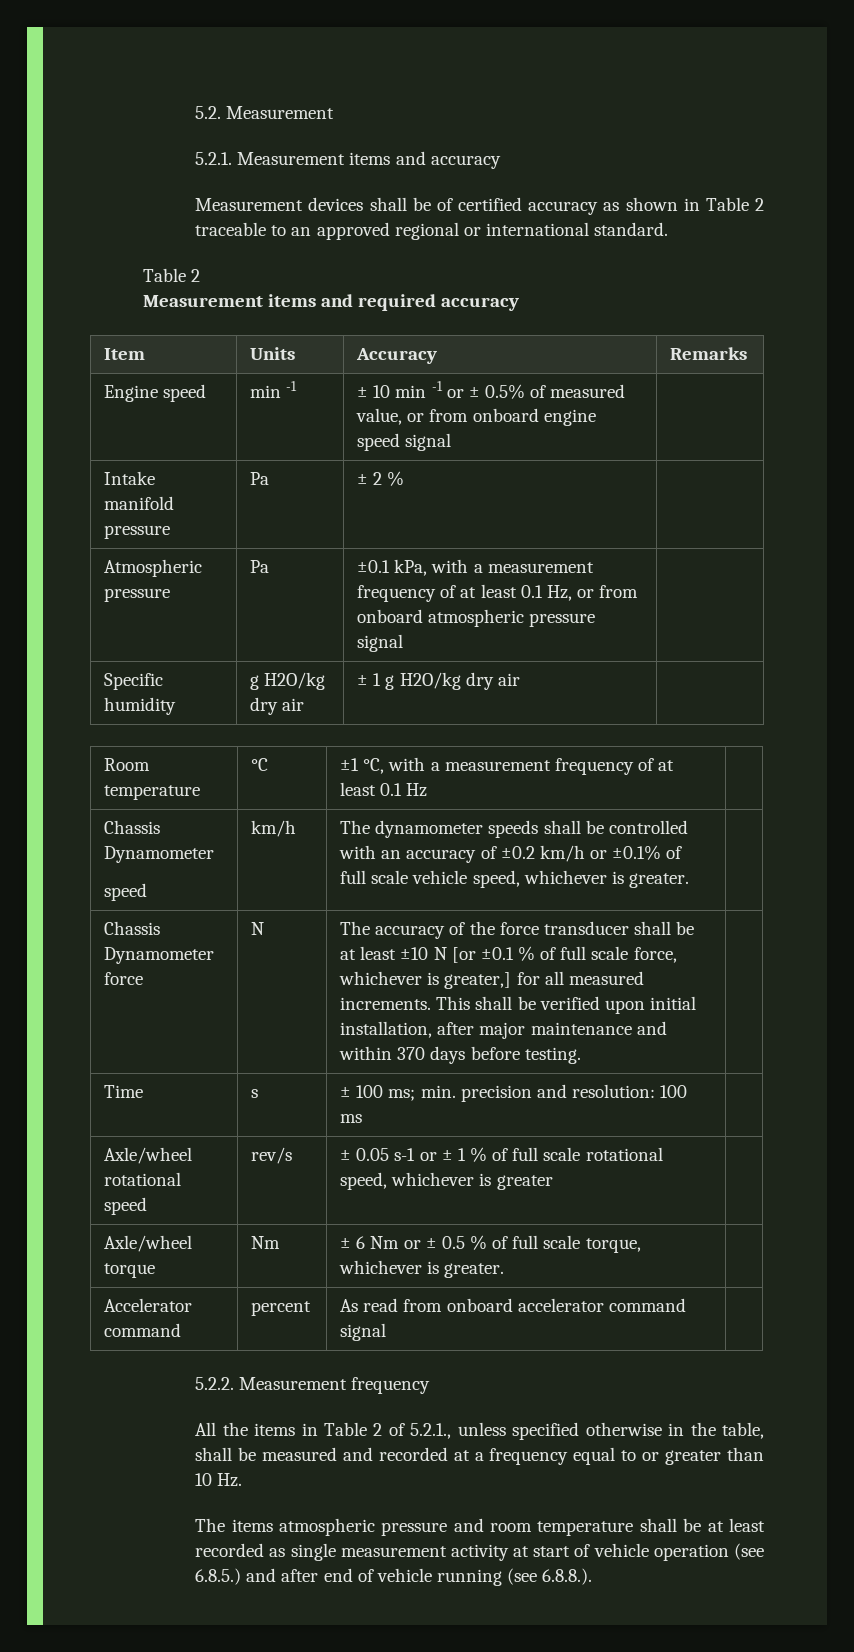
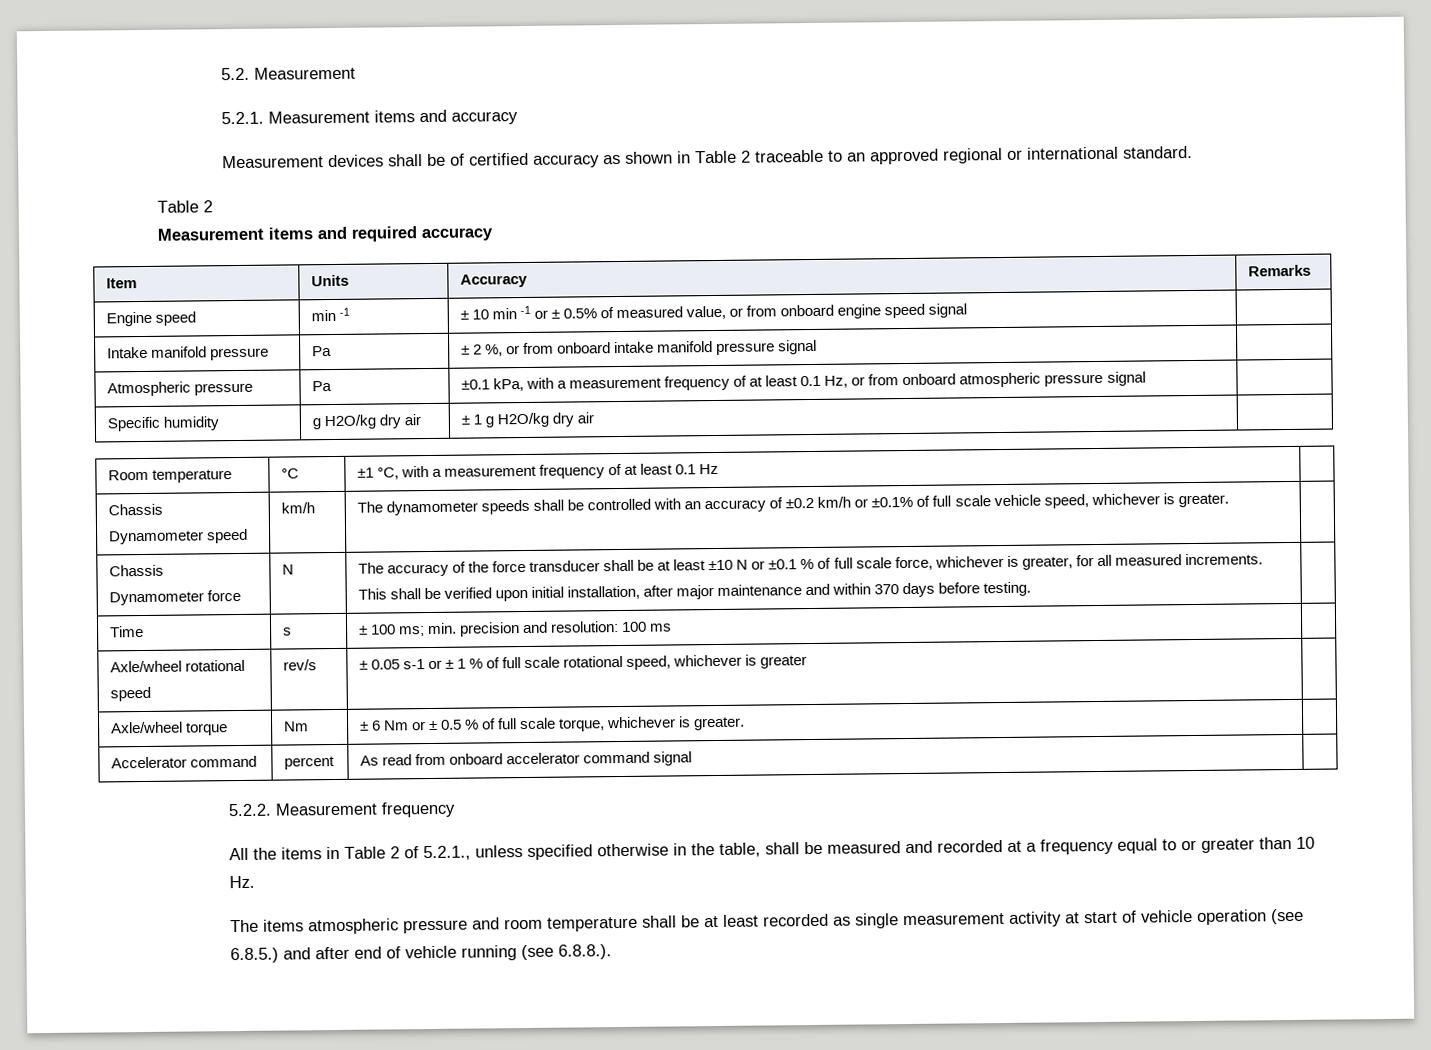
[387,471,405,486] % -> [484,339,818,357] %, or from onboard intake manifold pressure signal
(215, 854) // -> (204, 537) none
[451,947,476,963] [or -> [751,560,766,570] or
[444,972,512,989] greater,] -> [1021,556,1073,570] greater,

